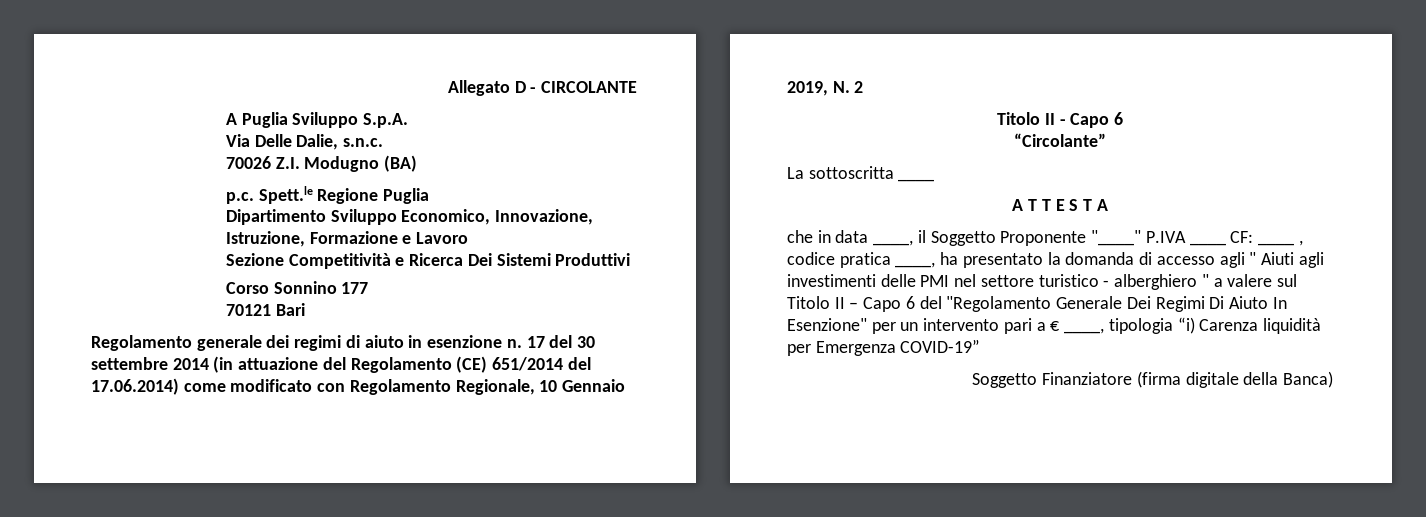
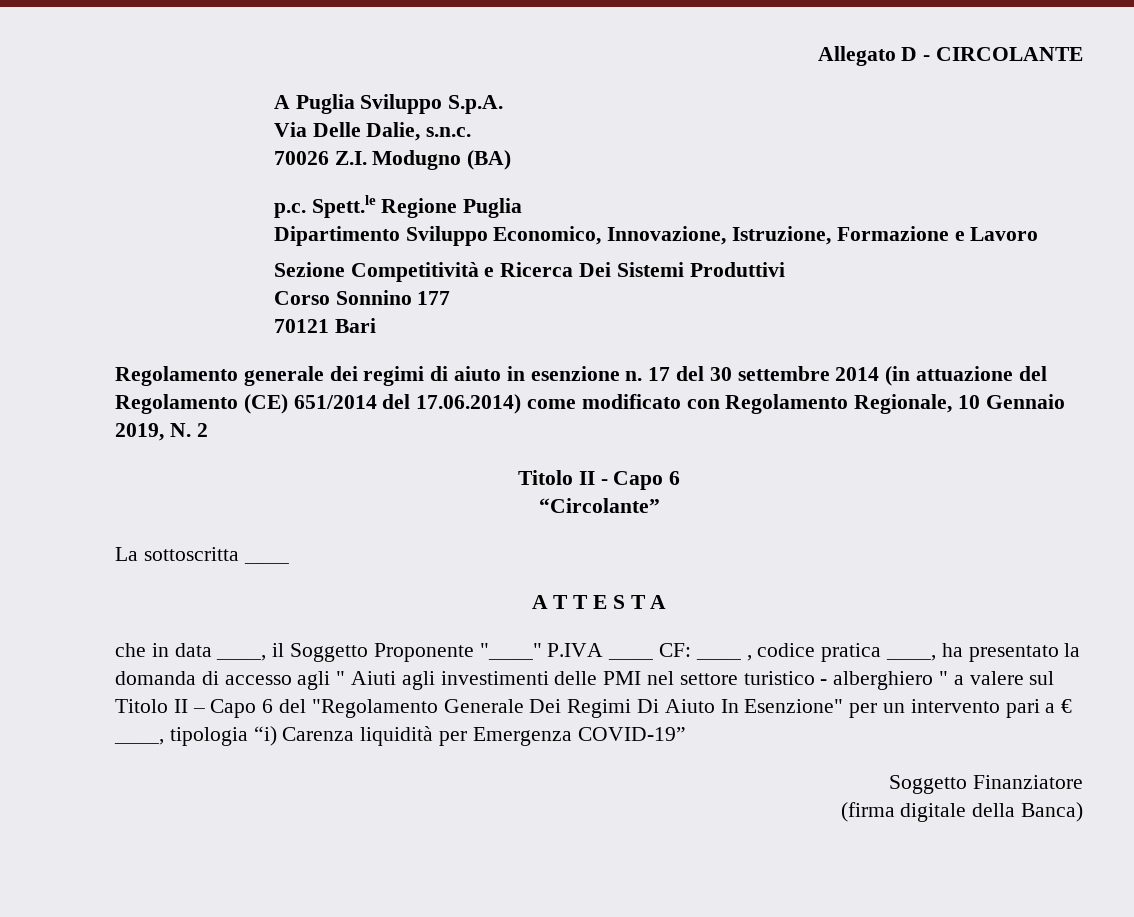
(1133, 378) none -> (1083, 782) //

